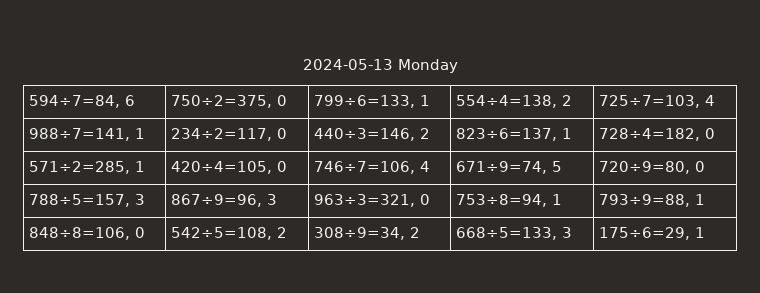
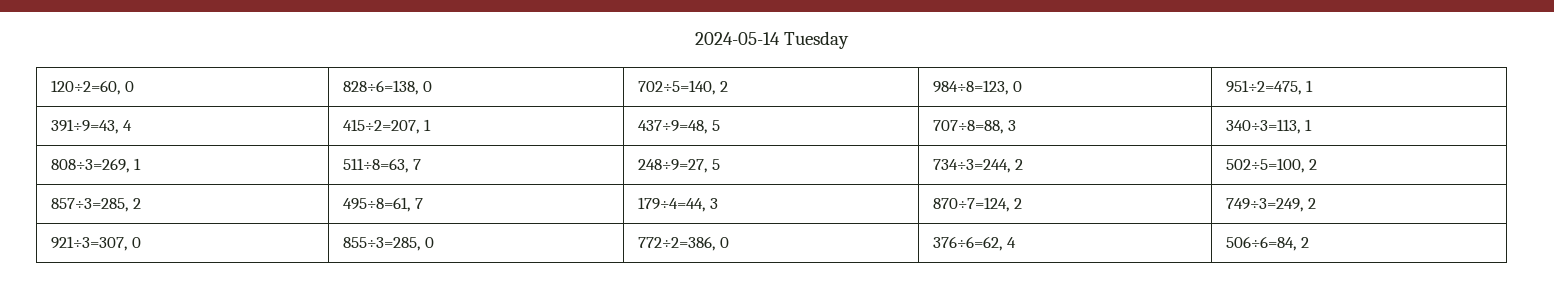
[302,59,458,73] [29,95,136,108] [171,95,288,108] [314,95,431,108] [456,95,573,108] [599,95,716,108] [29,128,146,141] [171,128,288,141] [314,128,431,141] [456,128,573,141] [599,128,716,141] [29,161,146,174] [171,161,288,174] [314,161,431,174] [456,161,563,174] [599,161,706,174] [29,194,146,207] [171,194,278,207] [314,194,431,207] [456,194,563,207] [599,194,706,207] [29,227,146,240] [171,227,288,240] [314,227,421,240] [456,227,573,240] [599,227,706,240] 2024-05-13 Monday // 594÷7=84, 6 | 750÷2=375, 0 | 799÷6=133, 1 | 554÷4=138, 2 | 725÷7=103, 4 // 988÷7=141, 1 | 234÷2=117, 0 | 440÷3=146, 2 | 823÷6=137, 1 | 728÷4=182, 0 // 571÷2=285, 1 | 420÷4=105, 0 | 746÷7=106, 4 | 671÷9=74, 5 | 720÷9=80, 0 // 788÷5=157, 3 | 867÷9=96, 3 | 963÷3=321, 0 | 753÷8=94, 1 | 793÷9=88, 1 // 848÷8=106, 0 | 542÷5=108, 2 | 308÷9=34, 2 | 668÷5=133, 3 | 175÷6=29, 1 -> [694,31,850,49] [51,80,134,95] [343,80,432,95] [638,80,728,95] [933,80,1022,95] [1226,80,1313,95] [51,119,132,134] [343,119,431,134] [638,120,720,134] [933,120,1016,134] [1226,119,1312,134] [51,158,141,173] [343,158,421,173] [638,159,720,173] [933,159,1023,173] [1226,158,1317,173] [51,198,141,212] [343,197,423,212] [638,197,718,212] [933,197,1022,212] [1226,198,1316,212] [51,236,141,251] [343,237,434,251] [638,236,729,251] [933,236,1016,251] [1226,236,1309,251] 2024-05-14 Tuesday // 120÷2=60, 0 | 828÷6=138, 0 | 702÷5=140, 2 | 984÷8=123, 0 | 951÷2=475, 1 // 391÷9=43, 4 | 415÷2=207, 1 | 437÷9=48, 5 | 707÷8=88, 3 | 340÷3=113, 1 // 808÷3=269, 1 | 511÷8=63, 7 | 248÷9=27, 5 | 734÷3=244, 2 | 502÷5=100, 2 // 857÷3=285, 2 | 495÷8=61, 7 | 179÷4=44, 3 | 870÷7=124, 2 | 749÷3=249, 2 // 921÷3=307, 0 | 855÷3=285, 0 | 772÷2=386, 0 | 376÷6=62, 4 | 506÷6=84, 2

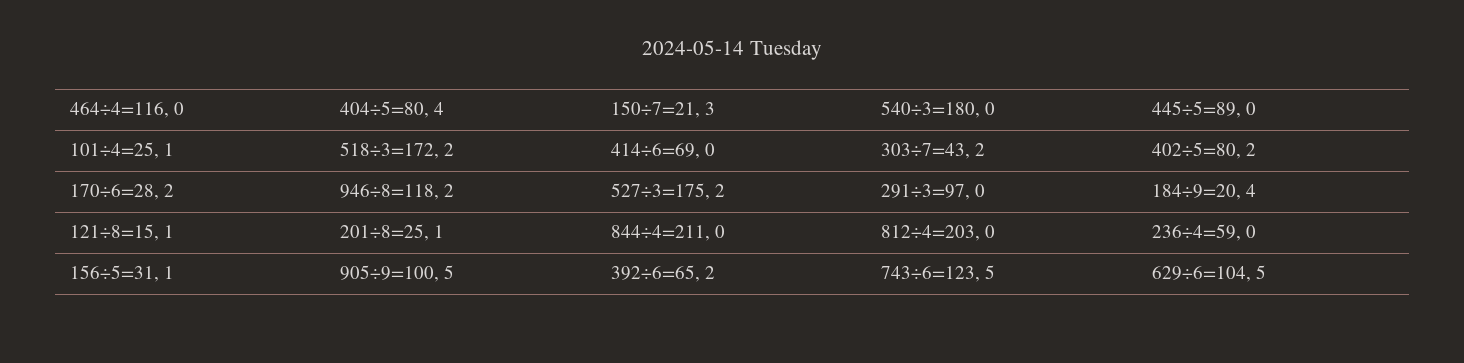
[51,80,134,95] [343,80,432,95] [638,80,728,95] [933,80,1022,95] [1226,80,1313,95] [51,119,132,134] [343,119,431,134] [638,120,720,134] [933,120,1016,134] [1226,119,1312,134] [51,158,141,173] [343,158,421,173] [638,159,720,173] [933,159,1023,173] [1226,158,1317,173] [51,198,141,212] [343,197,423,212] [638,197,718,212] [933,197,1022,212] [1226,198,1316,212] [51,236,141,251] [343,237,434,251] [638,236,729,251] [933,236,1016,251] [1226,236,1309,251] 120÷2=60, 0 | 828÷6=138, 0 | 702÷5=140, 2 | 984÷8=123, 0 | 951÷2=475, 1 // 391÷9=43, 4 | 415÷2=207, 1 | 437÷9=48, 5 | 707÷8=88, 3 | 340÷3=113, 1 // 808÷3=269, 1 | 511÷8=63, 7 | 248÷9=27, 5 | 734÷3=244, 2 | 502÷5=100, 2 // 857÷3=285, 2 | 495÷8=61, 7 | 179÷4=44, 3 | 870÷7=124, 2 | 749÷3=249, 2 // 921÷3=307, 0 | 855÷3=285, 0 | 772÷2=386, 0 | 376÷6=62, 4 | 506÷6=84, 2 -> [69,102,184,118] [339,101,444,118] [610,101,715,118] [880,101,995,118] [1151,101,1256,118] [69,142,174,159] [339,142,454,159] [610,143,715,159] [880,143,985,159] [1151,142,1256,159] [69,184,174,200] [339,184,454,200] [610,183,725,200] [880,184,985,200] [1151,184,1256,200] [69,224,174,241] [339,224,444,241] [610,225,725,241] [880,225,995,241] [1151,224,1256,241] [69,265,174,282] [339,265,454,282] [610,265,715,282] [880,265,995,282] [1151,265,1266,282] 464÷4=116, 0 | 404÷5=80, 4 | 150÷7=21, 3 | 540÷3=180, 0 | 445÷5=89, 0 // 101÷4=25, 1 | 518÷3=172, 2 | 414÷6=69, 0 | 303÷7=43, 2 | 402÷5=80, 2 // 170÷6=28, 2 | 946÷8=118, 2 | 527÷3=175, 2 | 291÷3=97, 0 | 184÷9=20, 4 // 121÷8=15, 1 | 201÷8=25, 1 | 844÷4=211, 0 | 812÷4=203, 0 | 236÷4=59, 0 // 156÷5=31, 1 | 905÷9=100, 5 | 392÷6=65, 2 | 743÷6=123, 5 | 629÷6=104, 5

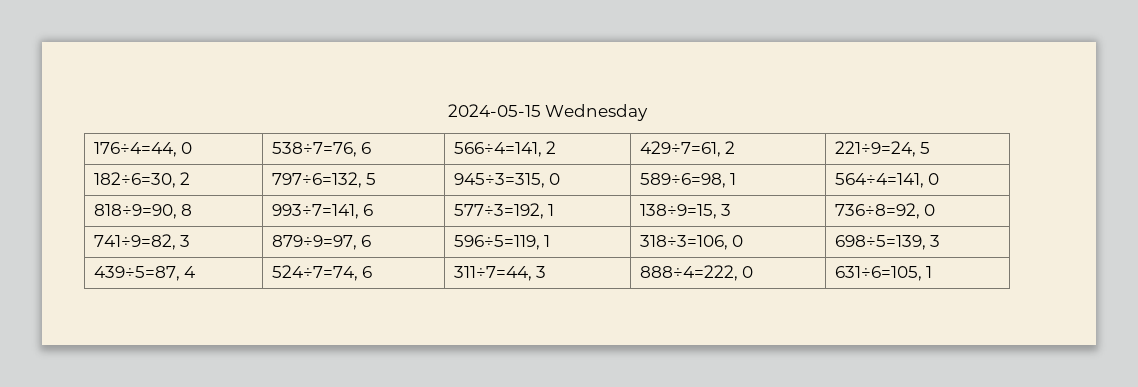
[642,40,822,60] [69,102,184,118] [339,101,444,118] [610,101,715,118] [880,101,995,118] [1151,101,1256,118] [69,142,174,159] [339,142,454,159] [610,143,715,159] [880,143,985,159] [1151,142,1256,159] [69,184,174,200] [339,184,454,200] [610,183,725,200] [880,184,985,200] [1151,184,1256,200] [69,224,174,241] [339,224,444,241] [610,225,725,241] [880,225,995,241] [1151,224,1256,241] [69,265,174,282] [339,265,454,282] [610,265,715,282] [880,265,995,282] [1151,265,1266,282] 2024-05-14 Tuesday // 464÷4=116, 0 | 404÷5=80, 4 | 150÷7=21, 3 | 540÷3=180, 0 | 445÷5=89, 0 // 101÷4=25, 1 | 518÷3=172, 2 | 414÷6=69, 0 | 303÷7=43, 2 | 402÷5=80, 2 // 170÷6=28, 2 | 946÷8=118, 2 | 527÷3=175, 2 | 291÷3=97, 0 | 184÷9=20, 4 // 121÷8=15, 1 | 201÷8=25, 1 | 844÷4=211, 0 | 812÷4=203, 0 | 236÷4=59, 0 // 156÷5=31, 1 | 905÷9=100, 5 | 392÷6=65, 2 | 743÷6=123, 5 | 629÷6=104, 5 -> [447,104,649,121] [93,142,193,157] [271,142,372,157] [453,141,557,157] [639,141,736,157] [834,141,931,157] [93,172,191,188] [271,172,377,188] [453,173,561,188] [639,173,737,188] [834,173,940,188] [93,204,193,219] [271,204,374,219] [453,203,555,219] [639,204,732,219] [834,203,936,219] [93,234,191,250] [271,235,372,250] [453,235,551,250] [639,235,744,250] [834,235,941,250] [93,266,196,281] [271,265,373,281] [453,266,547,281] [639,265,754,281] [834,266,933,281] 2024-05-15 Wednesday // 176÷4=44, 0 | 538÷7=76, 6 | 566÷4=141, 2 | 429÷7=61, 2 | 221÷9=24, 5 // 182÷6=30, 2 | 797÷6=132, 5 | 945÷3=315, 0 | 589÷6=98, 1 | 564÷4=141, 0 // 818÷9=90, 8 | 993÷7=141, 6 | 577÷3=192, 1 | 138÷9=15, 3 | 736÷8=92, 0 // 741÷9=82, 3 | 879÷9=97, 6 | 596÷5=119, 1 | 318÷3=106, 0 | 698÷5=139, 3 // 439÷5=87, 4 | 524÷7=74, 6 | 311÷7=44, 3 | 888÷4=222, 0 | 631÷6=105, 1

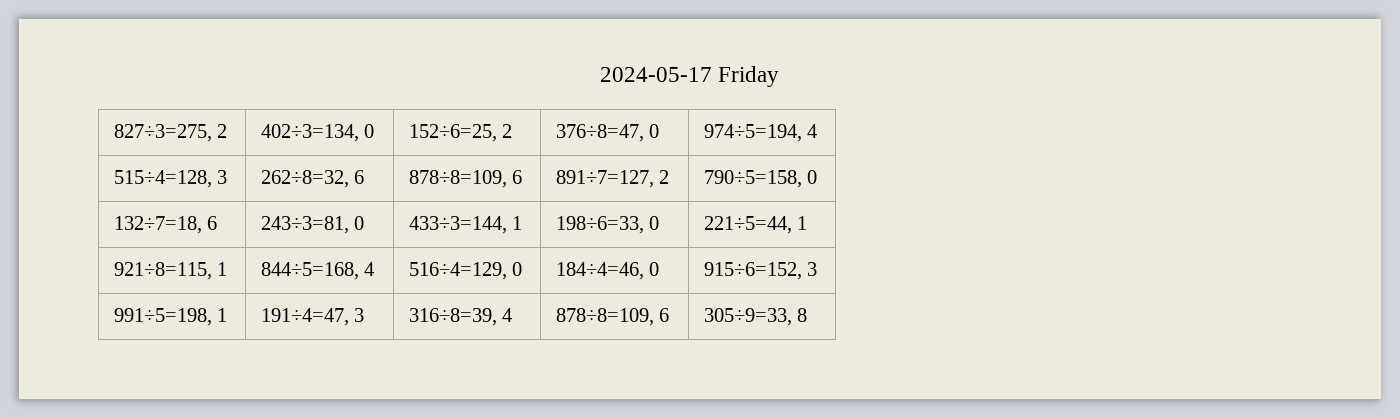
[447,104,649,121] [93,142,193,157] [271,142,372,157] [453,141,557,157] [639,141,736,157] [834,141,931,157] [93,172,191,188] [271,172,377,188] [453,173,561,188] [639,173,737,188] [834,173,940,188] [93,204,193,219] [271,204,374,219] [453,203,555,219] [639,204,732,219] [834,203,936,219] [93,234,191,250] [271,235,372,250] [453,235,551,250] [639,235,744,250] [834,235,941,250] [93,266,196,281] [271,265,373,281] [453,266,547,281] [639,265,754,281] [834,266,933,281] 2024-05-15 Wednesday // 176÷4=44, 0 | 538÷7=76, 6 | 566÷4=141, 2 | 429÷7=61, 2 | 221÷9=24, 5 // 182÷6=30, 2 | 797÷6=132, 5 | 945÷3=315, 0 | 589÷6=98, 1 | 564÷4=141, 0 // 818÷9=90, 8 | 993÷7=141, 6 | 577÷3=192, 1 | 138÷9=15, 3 | 736÷8=92, 0 // 741÷9=82, 3 | 879÷9=97, 6 | 596÷5=119, 1 | 318÷3=106, 0 | 698÷5=139, 3 // 439÷5=87, 4 | 524÷7=74, 6 | 311÷7=44, 3 | 888÷4=222, 0 | 631÷6=105, 1 -> [599,66,780,87] [113,124,228,142] [260,124,375,142] [408,124,513,142] [555,124,660,142] [703,124,818,142] [113,170,228,188] [260,170,365,188] [408,170,523,188] [555,170,670,188] [703,170,818,188] [113,216,218,234] [260,216,365,234] [408,216,523,234] [555,216,660,234] [703,216,808,234] [113,262,228,280] [260,262,375,280] [408,262,523,280] [555,262,660,280] [703,262,818,280] [113,308,228,326] [260,308,365,326] [408,308,513,326] [555,308,670,326] [703,308,808,326] 2024-05-17 Friday // 827÷3=275, 2 | 402÷3=134, 0 | 152÷6=25, 2 | 376÷8=47, 0 | 974÷5=194, 4 // 515÷4=128, 3 | 262÷8=32, 6 | 878÷8=109, 6 | 891÷7=127, 2 | 790÷5=158, 0 // 132÷7=18, 6 | 243÷3=81, 0 | 433÷3=144, 1 | 198÷6=33, 0 | 221÷5=44, 1 // 921÷8=115, 1 | 844÷5=168, 4 | 516÷4=129, 0 | 184÷4=46, 0 | 915÷6=152, 3 // 991÷5=198, 1 | 191÷4=47, 3 | 316÷8=39, 4 | 878÷8=109, 6 | 305÷9=33, 8

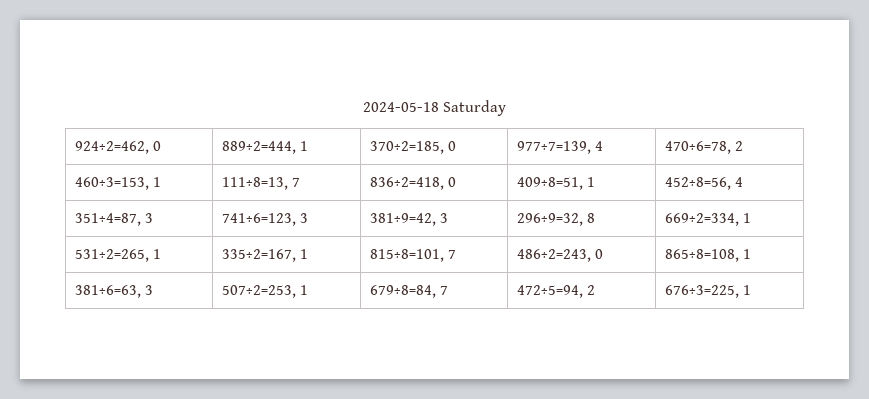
[599,66,780,87] [113,124,228,142] [260,124,375,142] [408,124,513,142] [555,124,660,142] [703,124,818,142] [113,170,228,188] [260,170,365,188] [408,170,523,188] [555,170,670,188] [703,170,818,188] [113,216,218,234] [260,216,365,234] [408,216,523,234] [555,216,660,234] [703,216,808,234] [113,262,228,280] [260,262,375,280] [408,262,523,280] [555,262,660,280] [703,262,818,280] [113,308,228,326] [260,308,365,326] [408,308,513,326] [555,308,670,326] [703,308,808,326] 2024-05-17 Friday // 827÷3=275, 2 | 402÷3=134, 0 | 152÷6=25, 2 | 376÷8=47, 0 | 974÷5=194, 4 // 515÷4=128, 3 | 262÷8=32, 6 | 878÷8=109, 6 | 891÷7=127, 2 | 790÷5=158, 0 // 132÷7=18, 6 | 243÷3=81, 0 | 433÷3=144, 1 | 198÷6=33, 0 | 221÷5=44, 1 // 921÷8=115, 1 | 844÷5=168, 4 | 516÷4=129, 0 | 184÷4=46, 0 | 915÷6=152, 3 // 991÷5=198, 1 | 191÷4=47, 3 | 316÷8=39, 4 | 878÷8=109, 6 | 305÷9=33, 8 -> [362,100,507,116] [74,141,161,154] [221,141,308,154] [369,141,456,154] [516,141,603,154] [664,141,743,154] [74,177,161,190] [221,177,300,190] [369,177,456,190] [516,177,595,190] [664,177,743,190] [74,213,153,226] [221,213,308,226] [369,213,448,226] [516,213,595,226] [664,213,751,226] [74,249,161,262] [221,249,308,262] [369,249,456,262] [516,249,603,262] [664,249,751,262] [74,285,153,298] [221,285,308,298] [369,285,448,298] [516,285,595,298] [664,285,751,298] 2024-05-18 Saturday // 924÷2=462, 0 | 889÷2=444, 1 | 370÷2=185, 0 | 977÷7=139, 4 | 470÷6=78, 2 // 460÷3=153, 1 | 111÷8=13, 7 | 836÷2=418, 0 | 409÷8=51, 1 | 452÷8=56, 4 // 351÷4=87, 3 | 741÷6=123, 3 | 381÷9=42, 3 | 296÷9=32, 8 | 669÷2=334, 1 // 531÷2=265, 1 | 335÷2=167, 1 | 815÷8=101, 7 | 486÷2=243, 0 | 865÷8=108, 1 // 381÷6=63, 3 | 507÷2=253, 1 | 679÷8=84, 7 | 472÷5=94, 2 | 676÷3=225, 1

